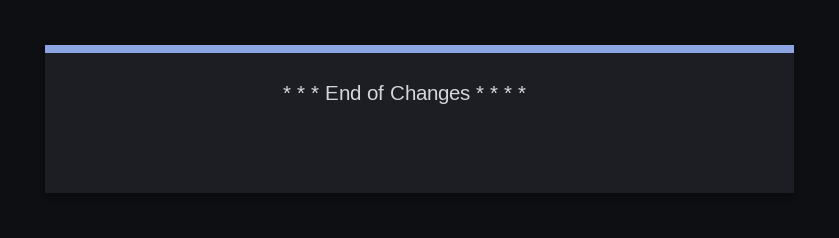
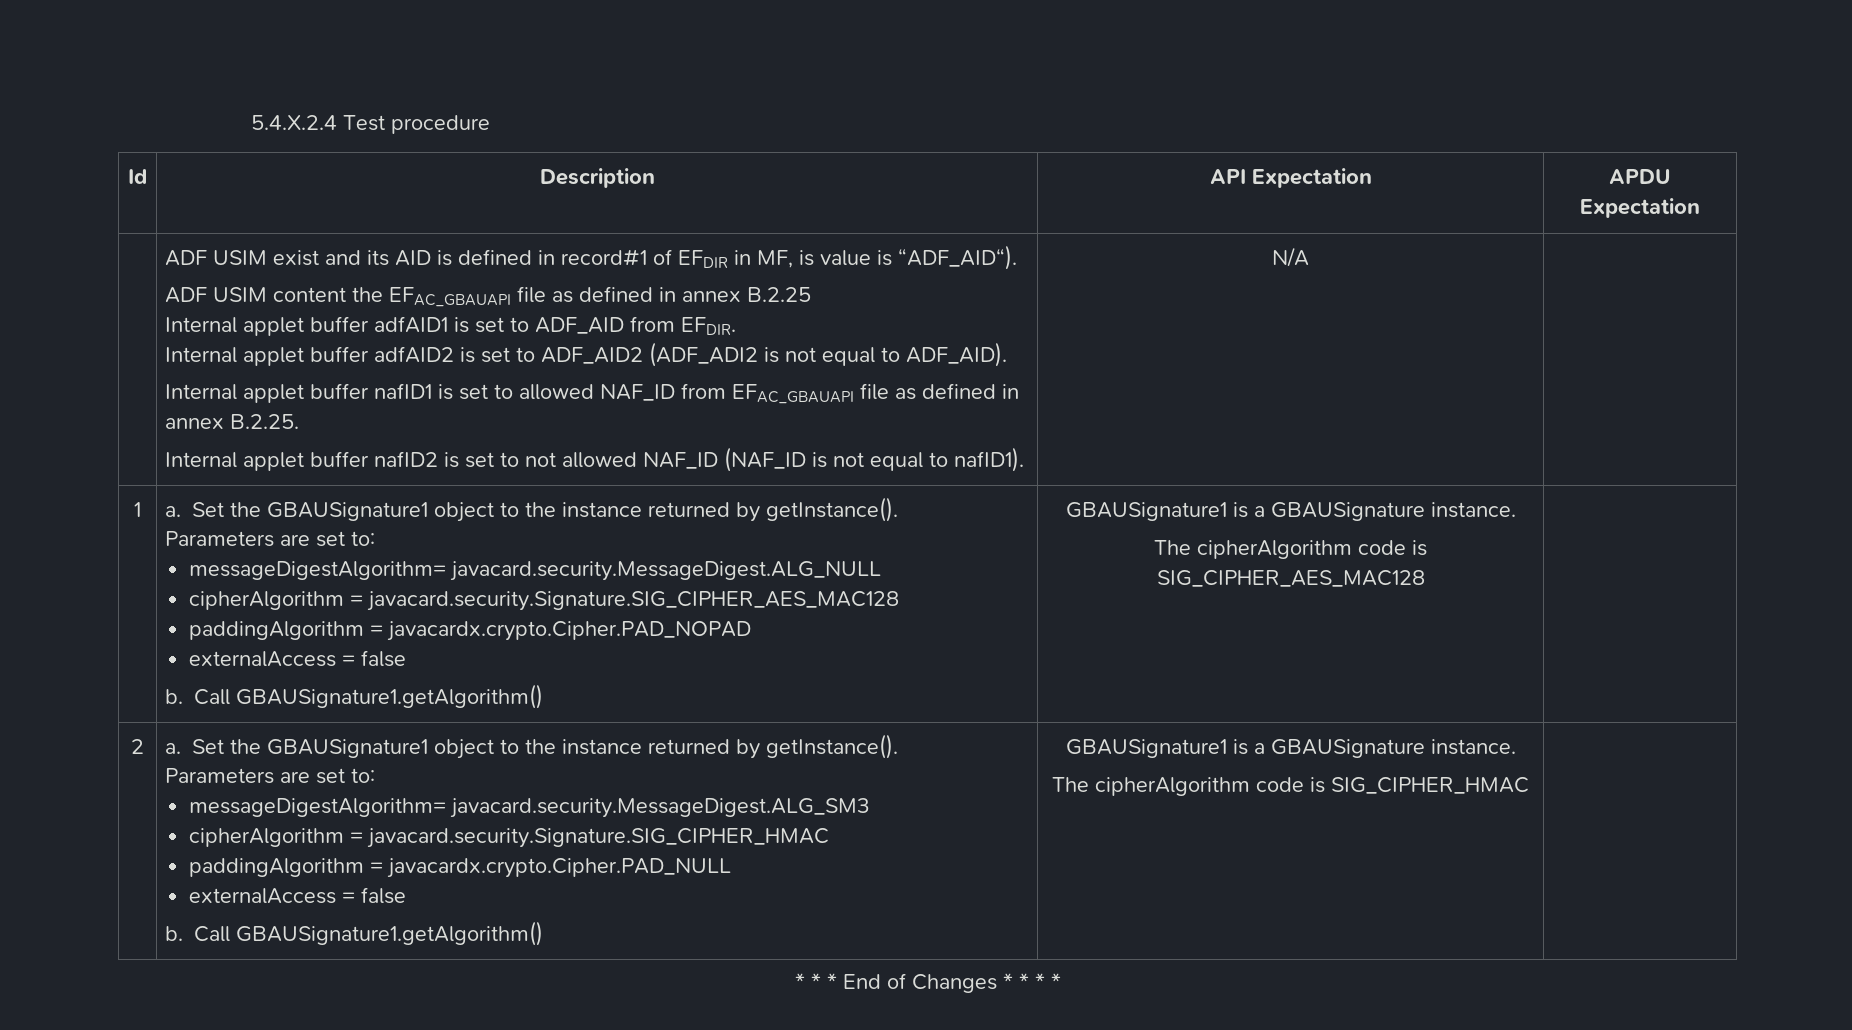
(282, 93) none -> [251,115,491,134] [128,169,147,184] [539,168,655,188] [1209,168,1372,188] [1609,169,1671,184] [1580,198,1700,218] [165,245,1018,270] [165,286,812,307] [165,316,737,336] [165,342,1008,367] [165,383,1020,404] [165,414,300,429] [165,447,1025,472] [1272,247,1309,267] [134,502,141,517] [165,497,899,522] [165,531,376,547] [189,561,882,581] [189,591,900,611] [189,621,752,641] [189,650,407,667] [165,684,544,709] [1065,502,1516,521] [1154,540,1427,559] [1156,570,1425,587] [131,739,144,754] [165,734,899,759] [165,768,376,784] [189,798,871,818] [189,828,830,848] [189,858,732,878] [189,887,407,904] [165,921,544,946] [1065,739,1516,758] [1052,777,1529,796] 5.4.X.2.4 Test procedure // Id | Description | API Expectation | APDU Expectation // | ADF USIM exist and its AID is defined in record#1 of EFDIR in MF, is value is “ADF_AID“). // ADF USIM content the EFAC_GBAUAPI file as defined in annex B.2.25 // Internal applet buffer adfAID1 is set to ADF_AID from EFDIR. // Internal applet buffer adfAID2 is set to ADF_AID2 (ADF_ADI2 is not equal to ADF_AID). // Internal applet buffer nafID1 is set to allowed NAF_ID from EFAC_GBAUAPI file as defined in annex B.2.25. // Internal applet buffer nafID2 is set to not allowed NAF_ID (NAF_ID is not equal to nafID1). | N/A | // 1 | a. Set the GBAUSignature1 object to the instance returned by getInstance(). // Parameters are set to: // messageDigestAlgorithm= javacard.security.MessageDigest.ALG_NULL // cipherAlgorithm = javacard.security.Signature.SIG_CIPHER_AES_MAC128 // paddingAlgorithm = javacardx.crypto.Cipher.PAD_NOPAD // externalAccess = false // b. Call GBAUSignature1.getAlgorithm() | GBAUSignature1 is a GBAUSignature instance. // The cipherAlgorithm code is SIG_CIPHER_AES_MAC128 | // 2 | a. Set the GBAUSignature1 object to the instance returned by getInstance(). // Parameters are set to: // messageDigestAlgorithm= javacard.security.MessageDigest.ALG_SM3 // cipherAlgorithm = javacard.security.Signature.SIG_CIPHER_HMAC // paddingAlgorithm = javacardx.crypto.Cipher.PAD_NULL // externalAccess = false // b. Call GBAUSignature1.getAlgorithm() | GBAUSignature1 is a GBAUSignature instance. // The cipherAlgorithm code is SIG_CIPHER_HMAC | //

